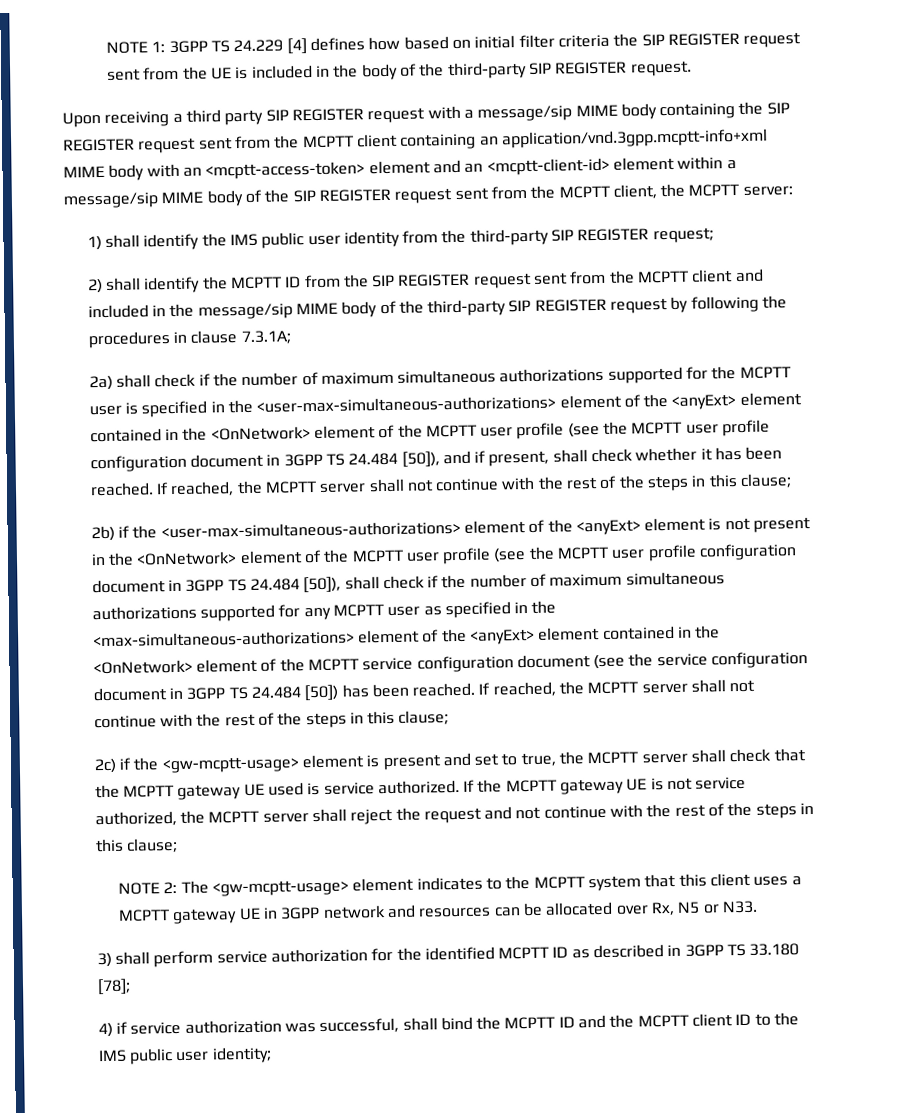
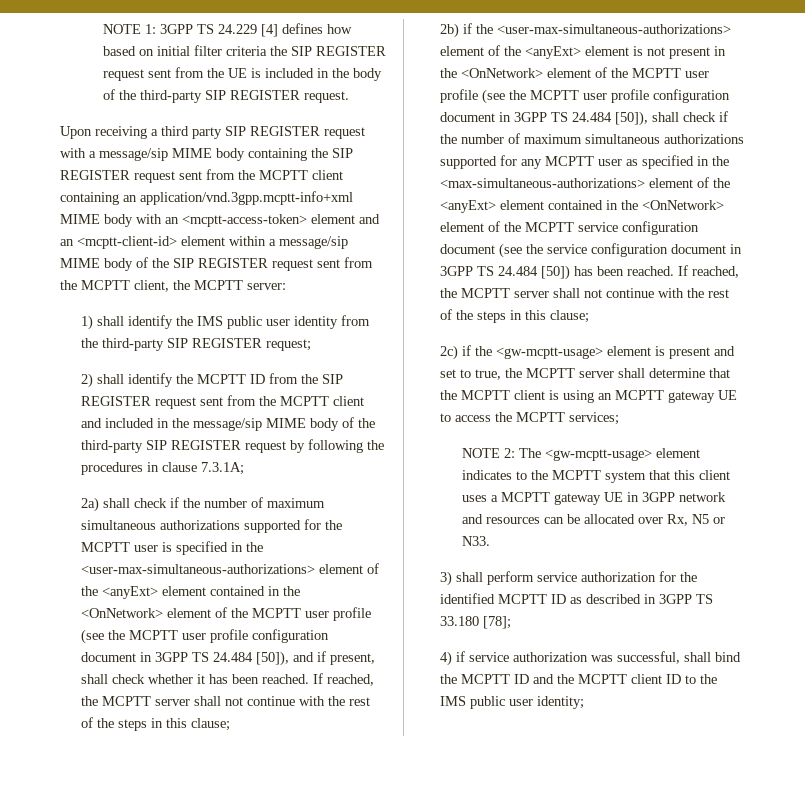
[729,748,772,763] check -> [649,368,706,378] determine
[177,776,747,800] [94,802,815,827] [94,837,178,853] gateway UE used is service authorized. If the MCPTT gateway UE is not service authorized, the MCPTT server shall reject the request and not continue with the rest of the steps in this clause; -> [514,390,738,403] [440,412,620,425] client is using an MCPTT gateway UE to access the MCPTT services;

